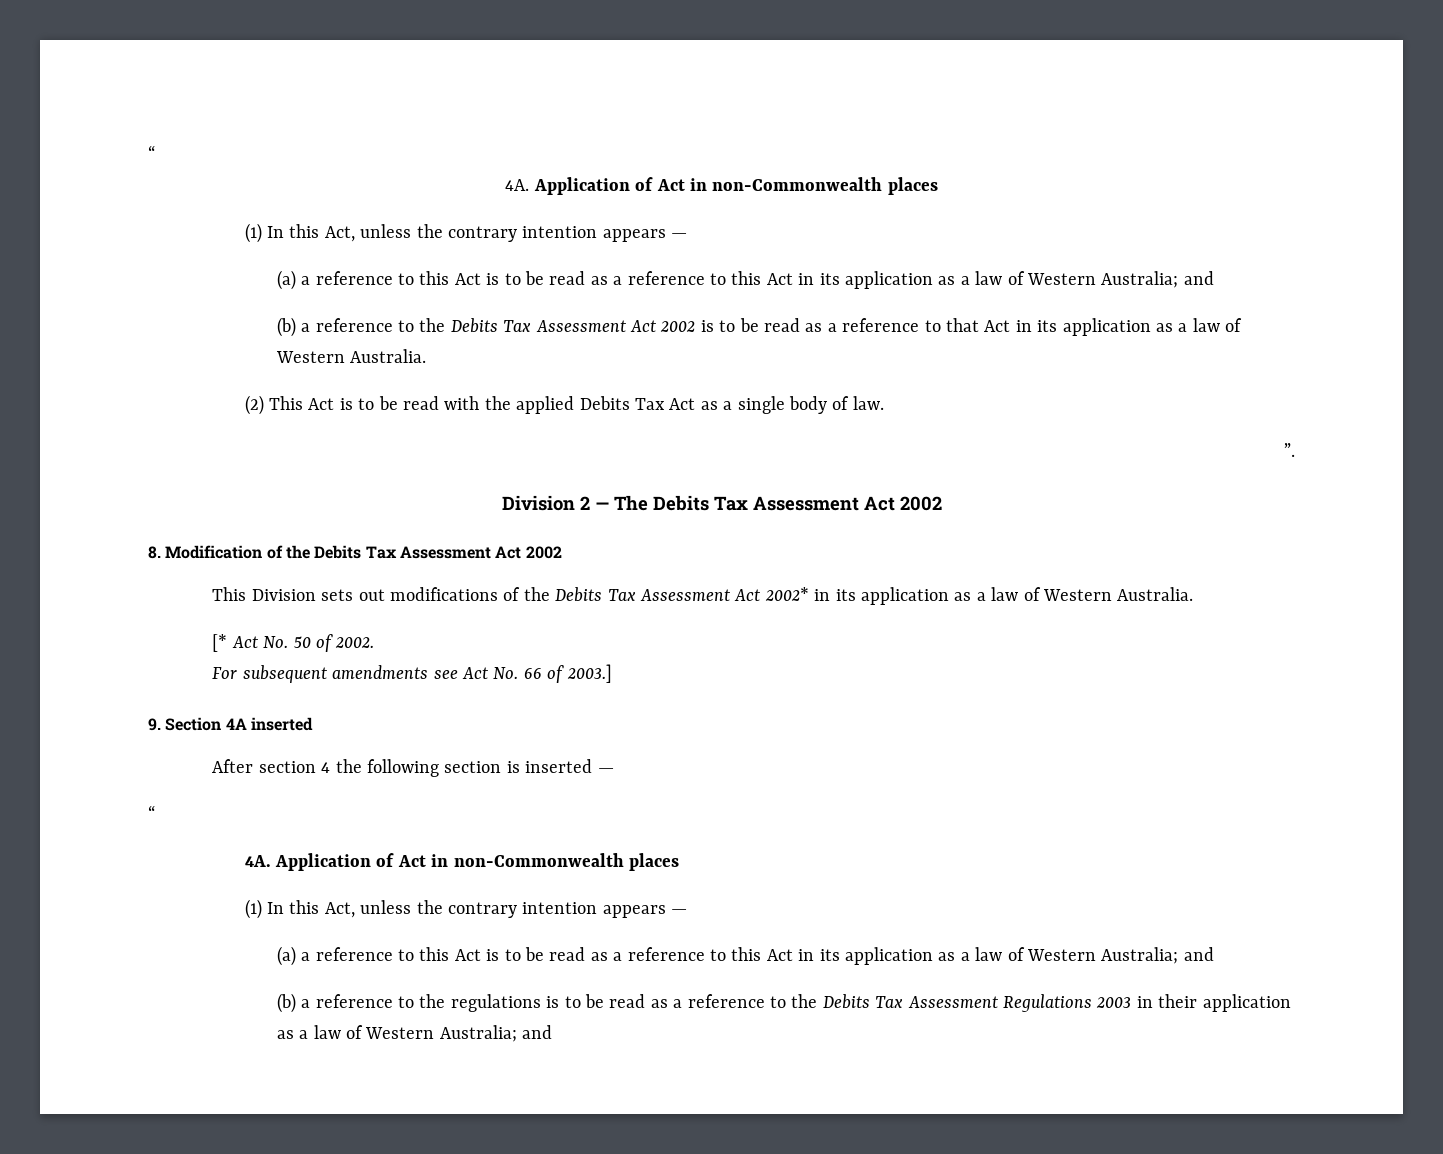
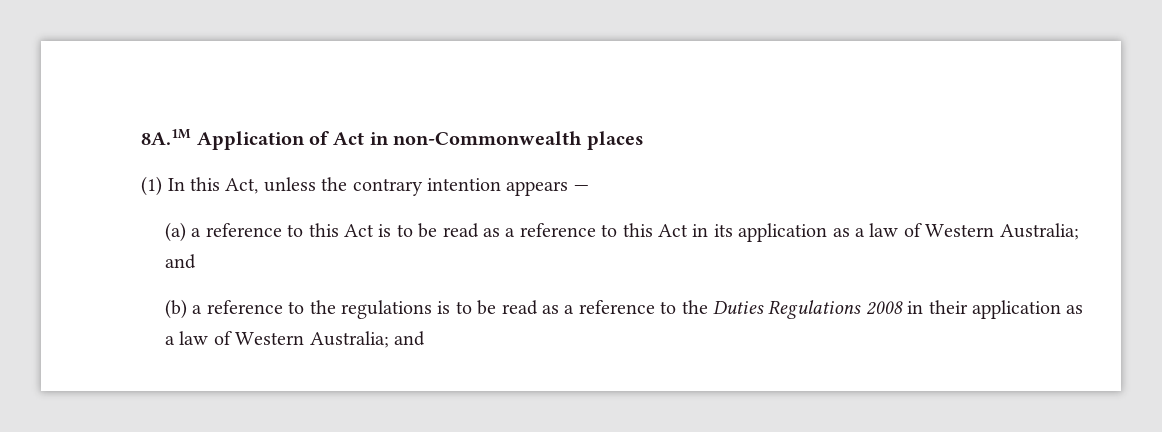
[148,145,155,160] [505,177,938,195] [244,223,688,243] [276,270,1214,290] [276,317,1243,337] [275,349,427,363] [244,395,884,415] [1284,443,1295,457] [501,495,942,511] [148,545,562,559] [212,587,1194,605] [212,634,375,652] [212,664,612,683] [148,717,313,731] [212,759,614,777] [148,805,155,820] [244,855,271,867] “ // 4A. Application of Act in non-Commonwealth places // (1) In this Act, unless the contrary intention appears — // (a) a reference to this Act is to be read as a reference to this Act in its application as a law of Western Australia; and // (b) a reference to the Debits Tax Assessment Act 2002 is to be read as a reference to that Act in its application as a law of Western Australia. // (2) This Act is to be read with the applied Debits Tax Act as a single body of law. // ”. // Division 2 — The Debits Tax Assessment Act 2002 // 8. Modification of the Debits Tax Assessment Act 2002 // This Division sets out modifications of the Debits Tax Assessment Act 2002* in its application as a law of Western Australia. // [* Act No. 50 of 2002. // For subsequent amendments see Act No. 66 of 2003.] // 9. Section 4A inserted // After section 4 the following section is inserted — // “ // 4A. -> [141,129,192,145] 8A.1M
[822,994,1132,1012] Debits Tax Assessment Regulations 2003 -> [713,300,903,319] Duties Regulations 2008

